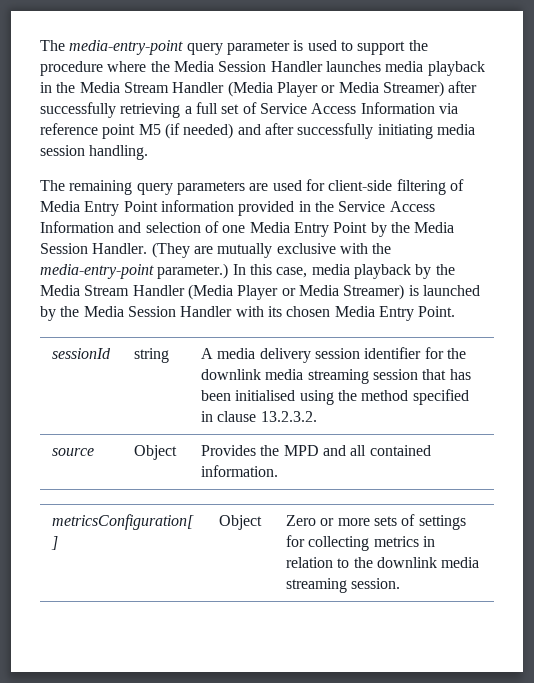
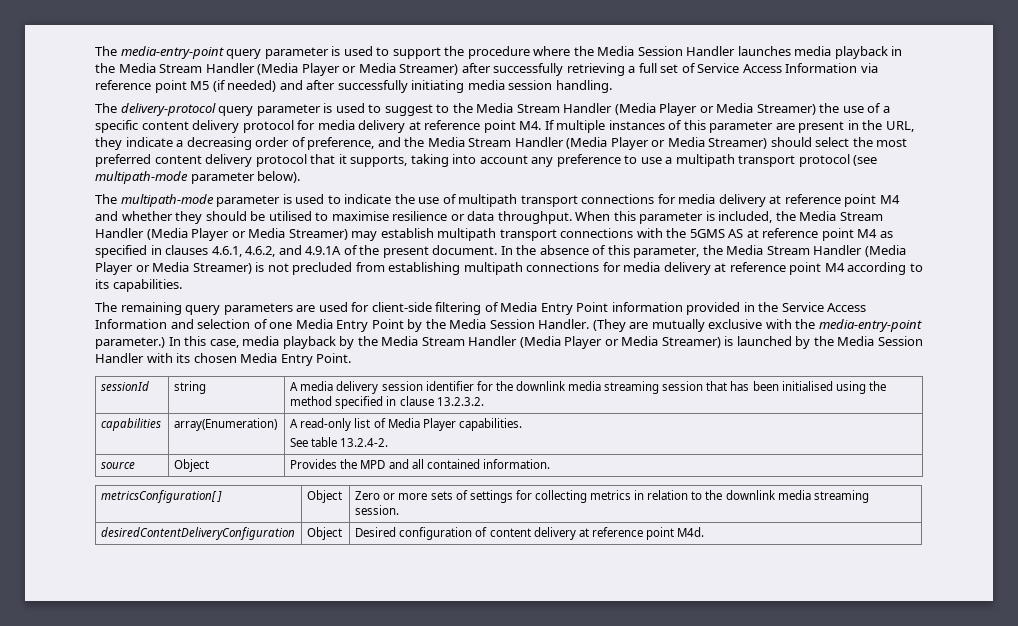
(149, 152) none -> [95,103,890,116] [95,120,914,133] [95,137,908,150] [95,154,878,167] [95,171,301,184] [95,194,900,207] [95,211,883,224] [95,228,893,241] [95,245,906,258] [95,262,923,275] [95,279,182,292] // The delivery-protocol query parameter is used to suggest to the Media Stream Handler (Media Player or Media Streamer) the use of a specific content delivery protocol for media delivery at reference point M4. If multiple instances of this parameter are present in the URL, they indicate a decreasing order of preference, and the Media Stream Handler (Media Player or Media Streamer) should select the most preferred content delivery protocol that it supports, taking into account any preference to use a multipath transport protocol (see multipath-mode parameter below). // The multipath-mode parameter is used to indicate the use of multipath transport connections for media delivery at reference point M4 and whether they should be utilised to maximise resilience or data throughput. When this parameter is included, the Media Stream Handler (Media Player or Media Streamer) may establish multipath transport connections with the 5GMS AS at reference point M4 as specified in clauses 4.6.1, 4.6.2, and 4.9.1A of the present document. In the absence of this parameter, the Media Stream Handler (Media Player or Media Streamer) is not precluded from establishing multipath connections for media delivery at reference point M4 according to its capabilities.
(317, 416) none -> [101,418,162,431] [174,418,278,431] [290,418,522,431] [290,437,389,447] // capabilities | array(Enumeration) | A read-only list of Media Player capabilities. // See table 13.2.4-2.
(401, 583) none -> [101,527,296,540] [307,527,343,540] [355,527,705,540] // desiredContentDeliveryConfiguration | Object | Desired configuration of content delivery at reference point M4d.

